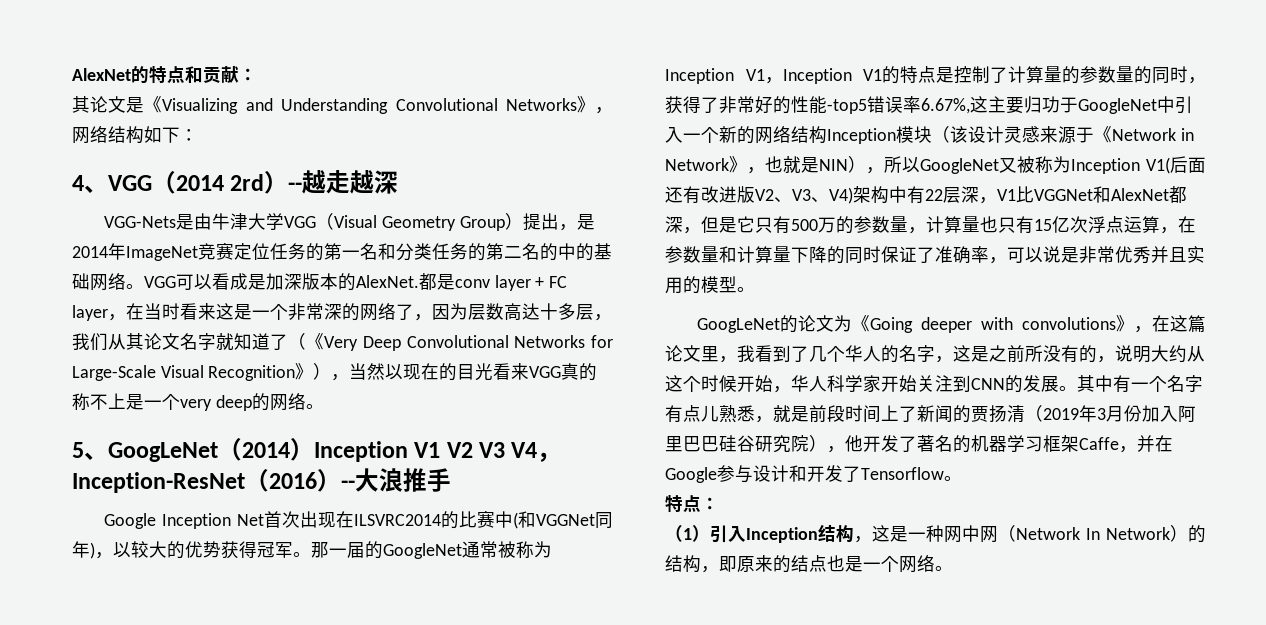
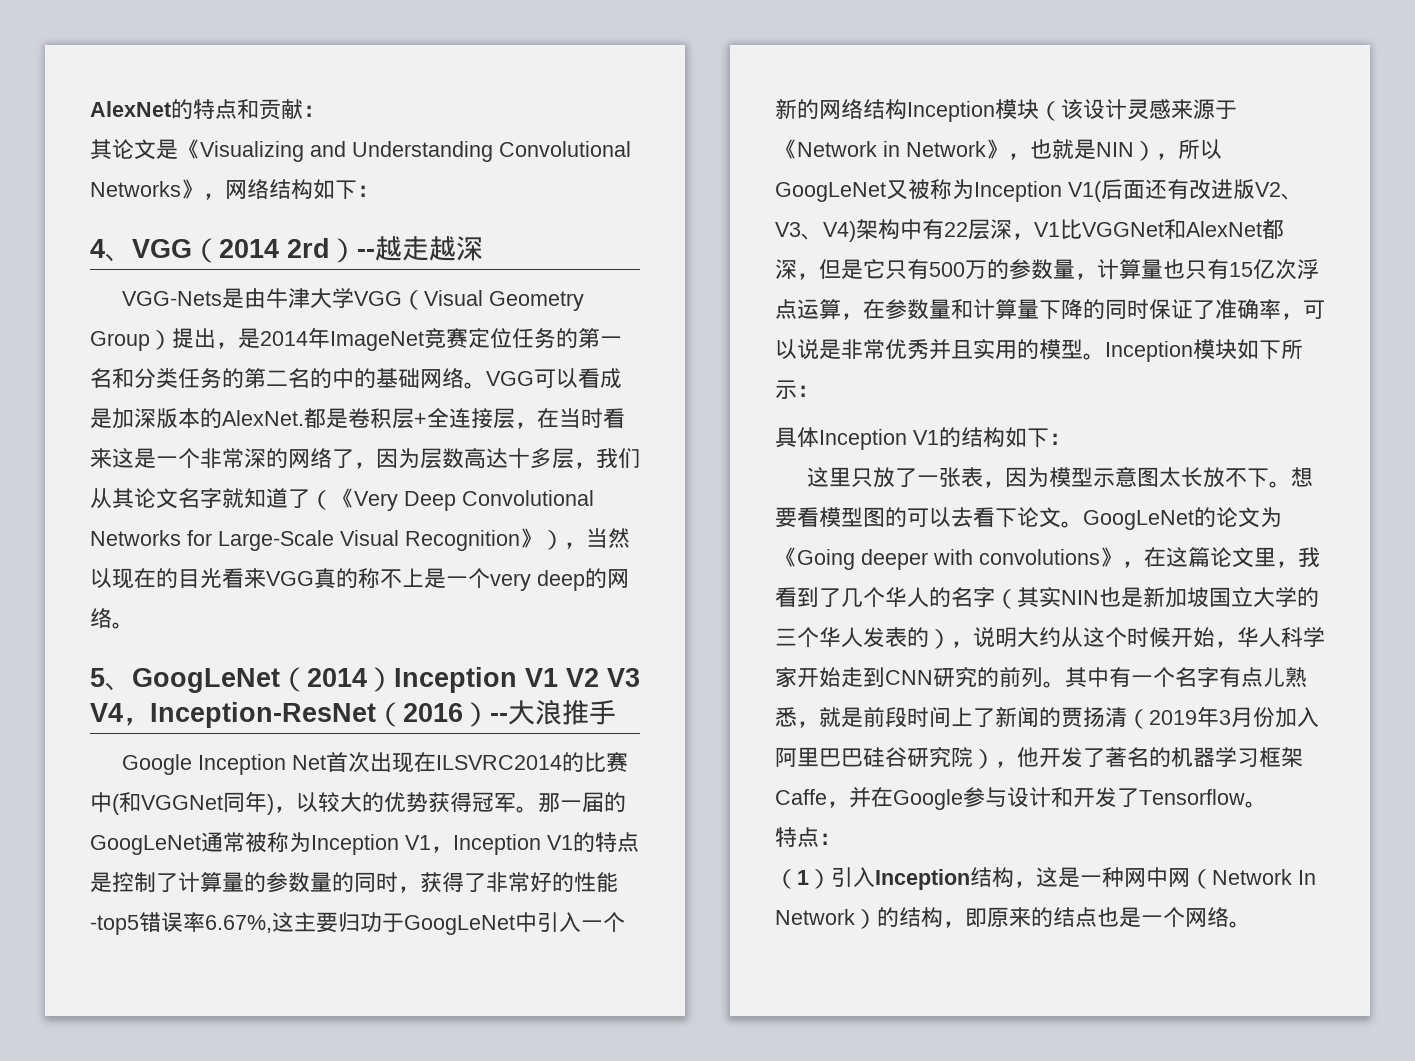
[455,275,568,291] [72,305,108,321] conv layer + FC layer -> [348,408,515,429] 卷积层+全连接层
[383,543,462,559] GoogleNet -> [90,835,201,855] GoogLeNet
[1078,98,1157,114] GoogleNet -> [404,915,515,935] GoogLeNet
[920,158,999,174] GoogleNet -> [775,182,886,202] GoogLeNet
(755, 289) // -> [1105,339,1303,362] [775,380,819,399] [775,427,1071,450] [807,466,1314,488] [775,507,1083,528] Inception模块如下所示： // 具体Inception V1的结构如下： // 这里只放了一张表，因为模型示意图太长放不下。想要看模型图的可以去看下论文。
[935,345,1097,363] ，这是之前所没有的 -> [995,587,1319,609] [775,627,951,649] （其实NIN也是新加坡国立大学的三个华人发表的）
[917,375,1059,393] 关注到CNN的发展 -> [841,666,1043,688] 走到CNN研究的前列

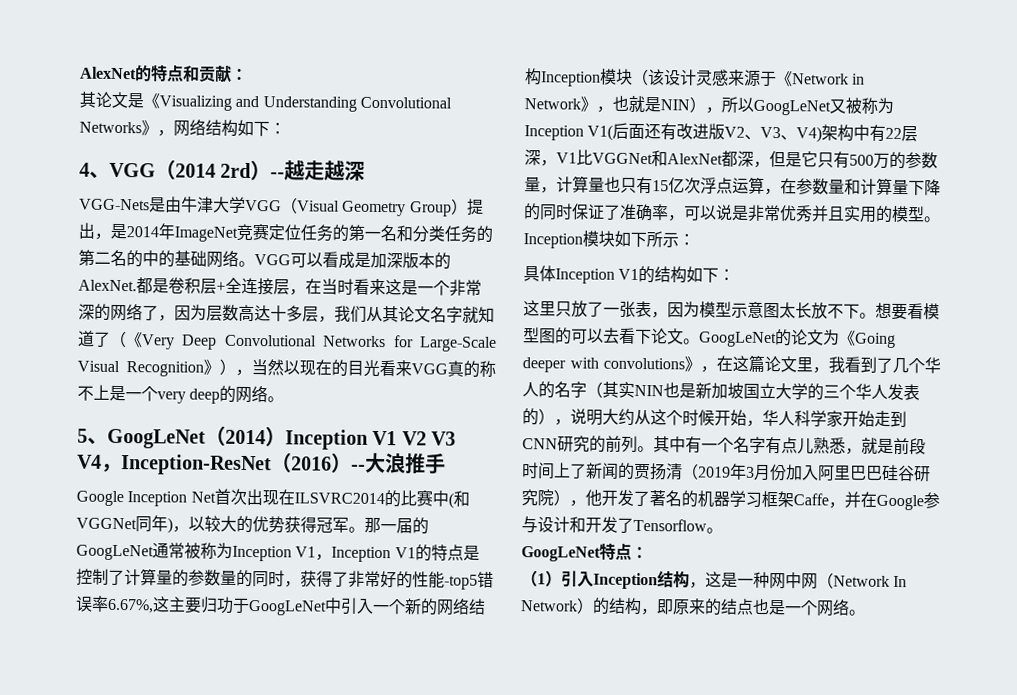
(1267, 804) none -> [521,546,601,562] GoogLeNet

